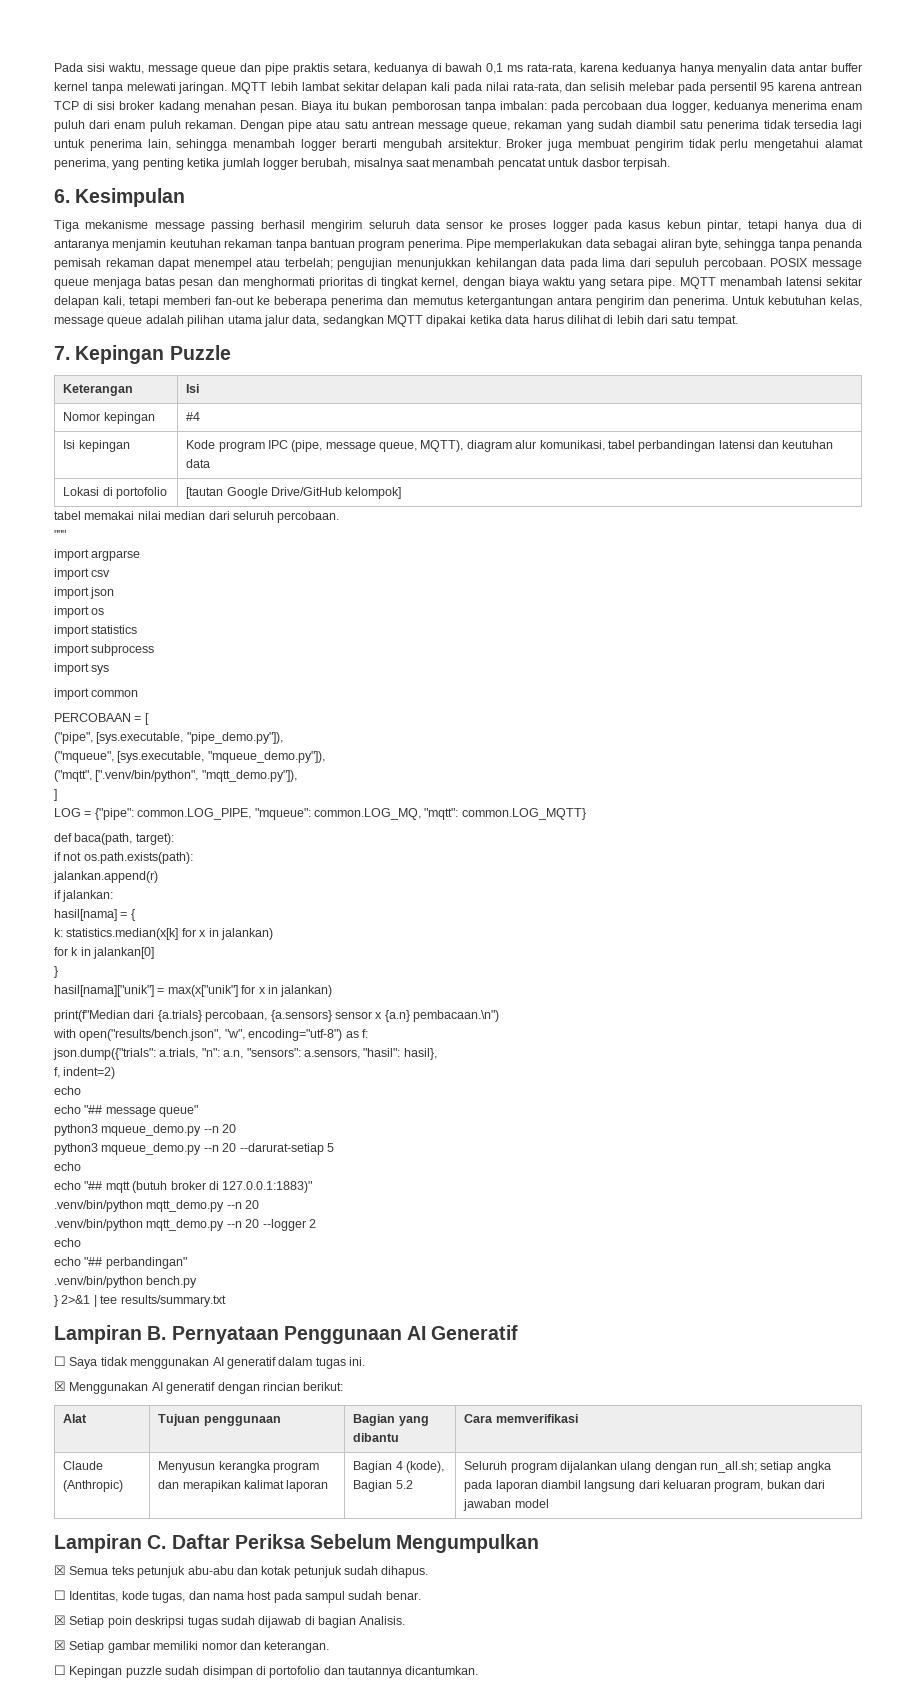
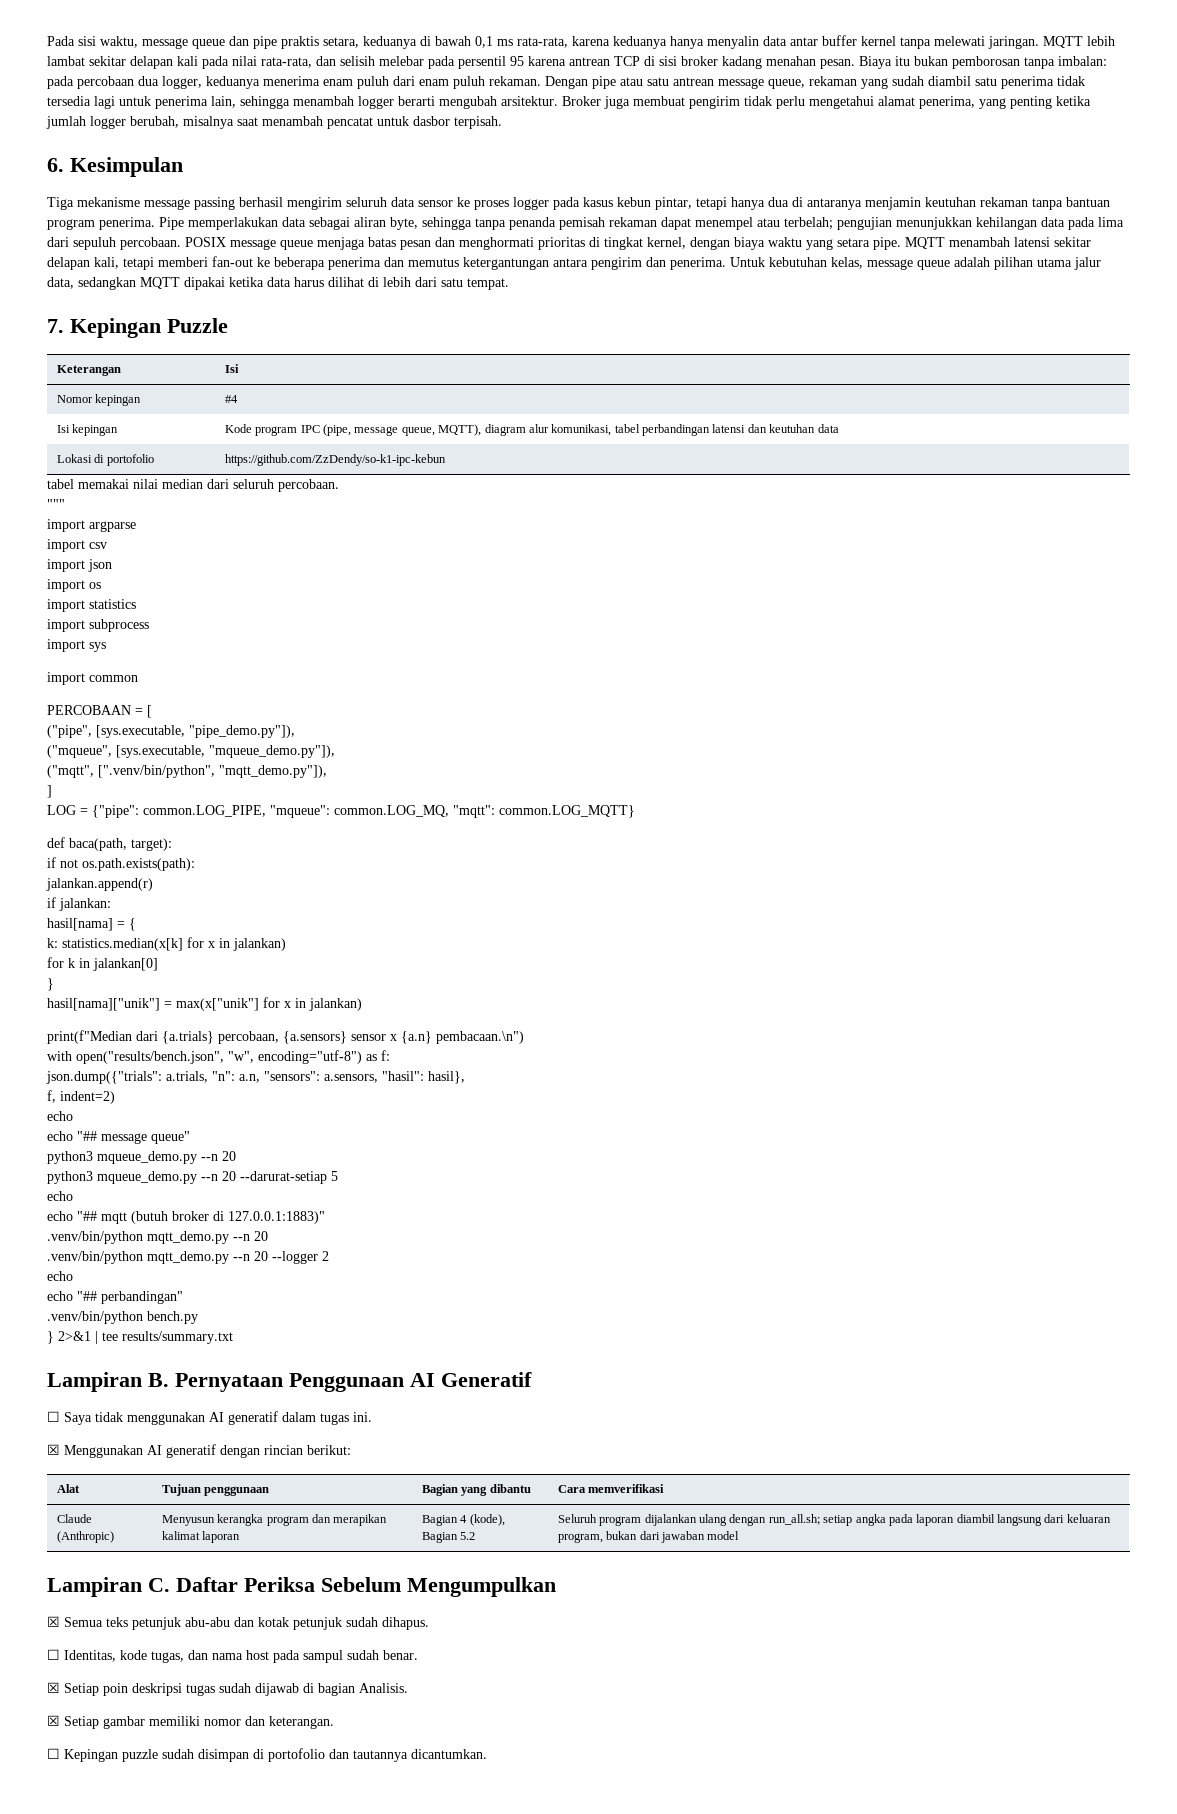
[186,487,402,499] [tautan Google Drive/GitHub kelompok] -> [224,454,446,466] https://github.com/ZzDendy/so-k1-ipc-kebun

